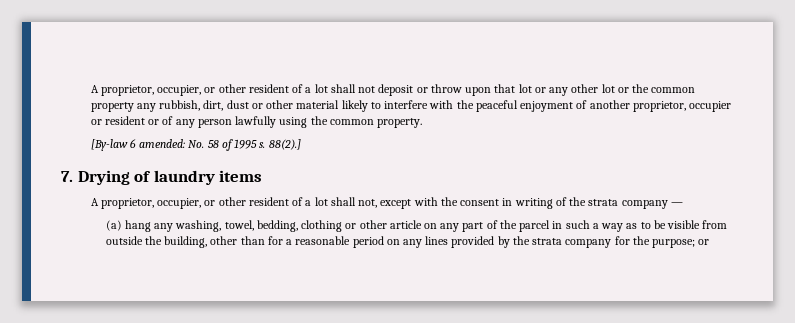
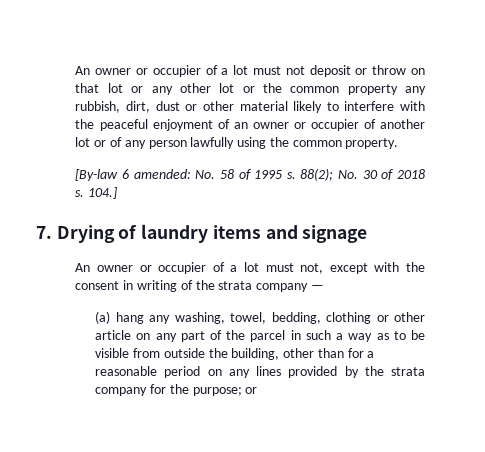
[90,84,356,96] A proprietor, occupier, or other resident of a lot shall -> [75,65,282,77] An owner or occupier of a lot must
[465,87,492,96] upon -> [410,68,425,75] on
[589,100,732,112] [90,116,145,125] another proprietor, occupier or resident -> [233,119,425,131] [75,137,91,147] an owner or occupier of another lot
[268,139,301,150] 88(2).] -> [300,168,426,181] [75,187,118,199] 88(2); No. 30 of 2018 s. 104.]
[90,197,356,209] // A proprietor, occupier, or other resident of a lot shall -> [265,225,368,243] [75,262,294,274] and signage // An owner or occupier of a lot must

